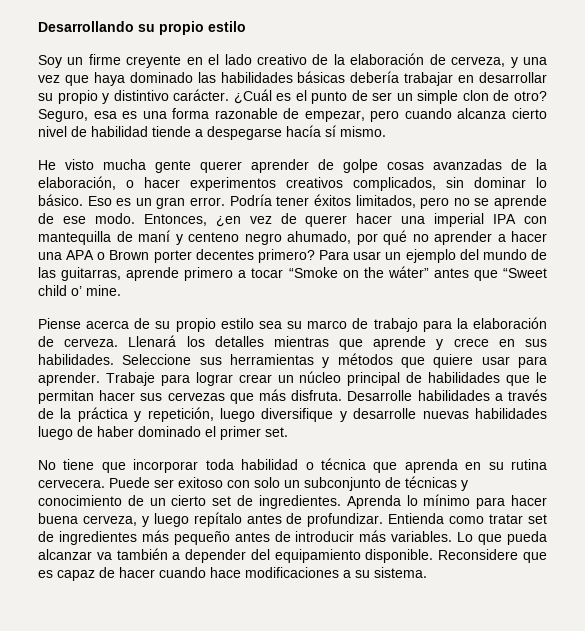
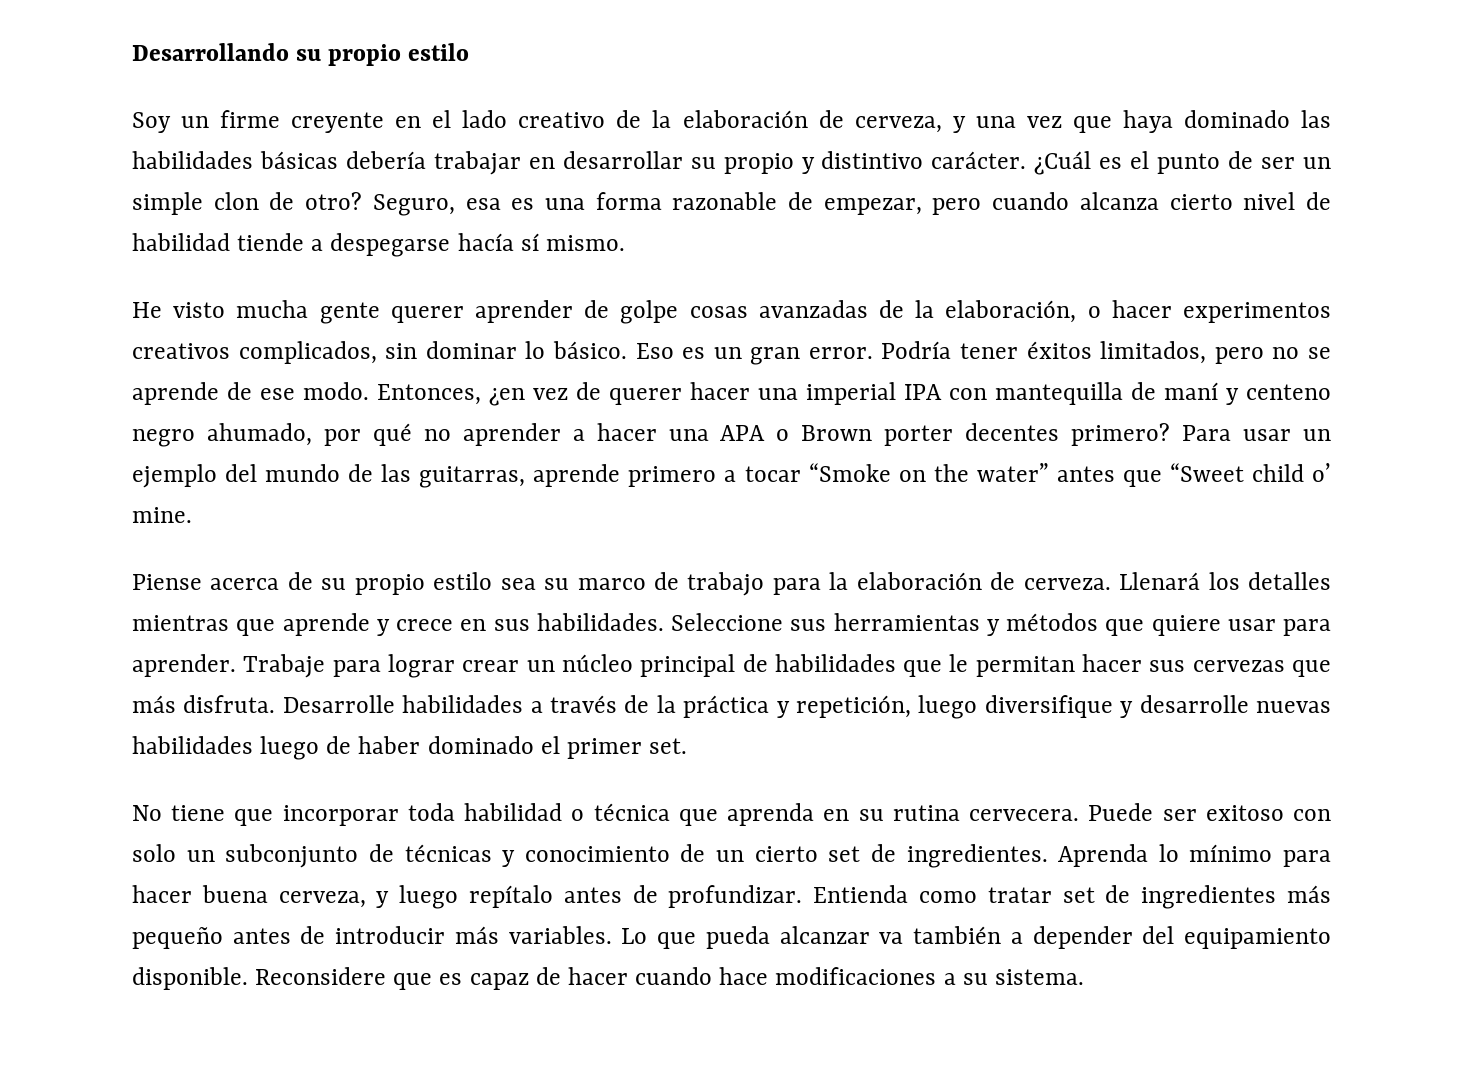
[387,266,429,278] wáter” -> [976,463,1049,482] water”

